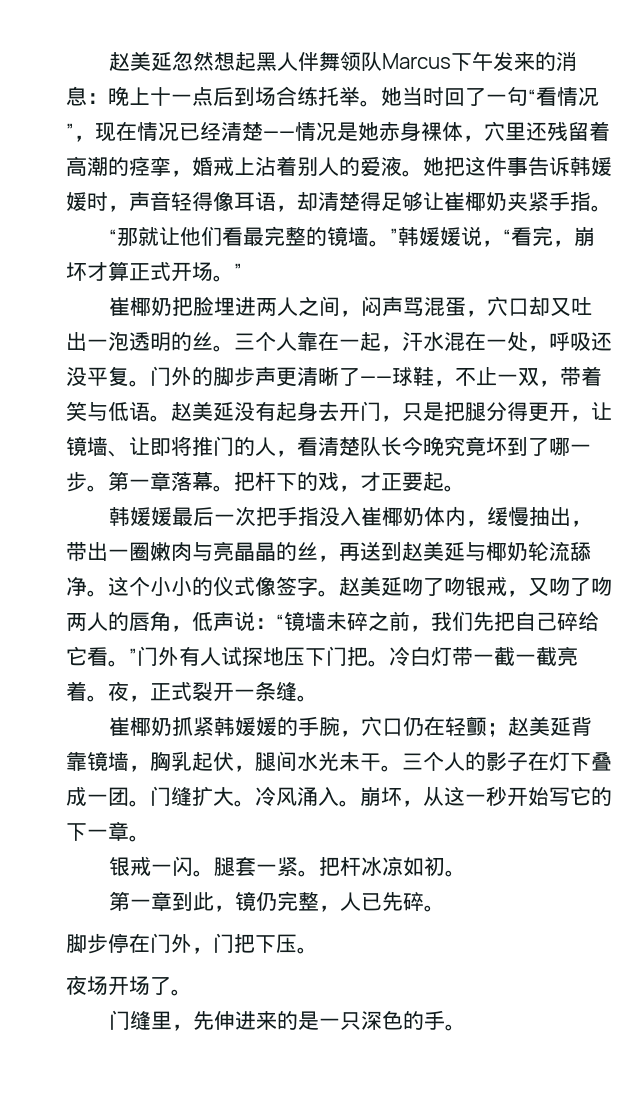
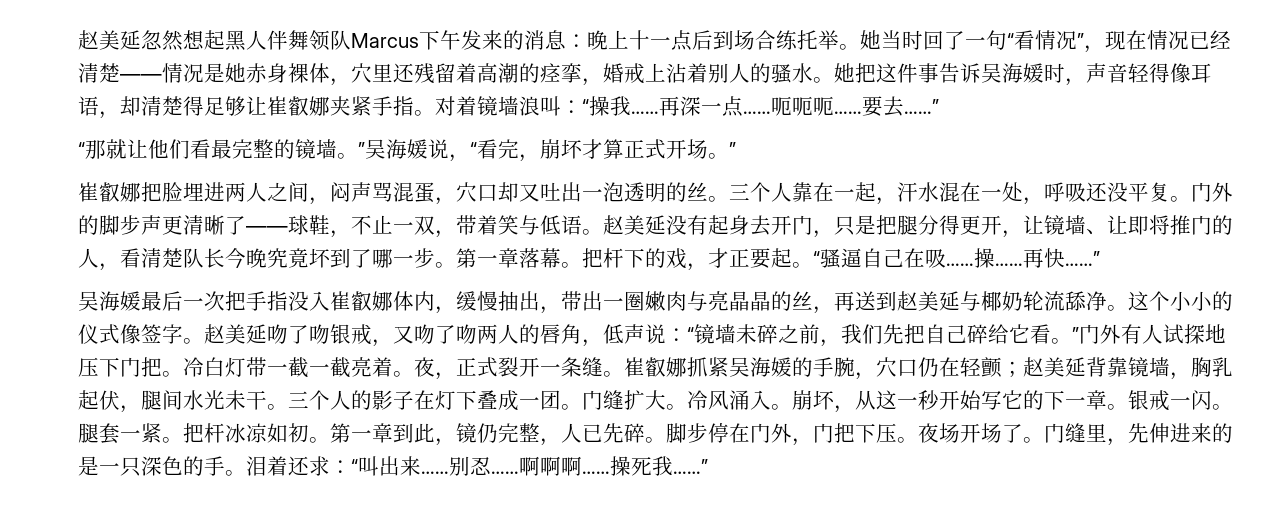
[360,156,402,176] 爱液 -> [771,63,813,84] 骚水
[570,156,612,177] 韩媛 -> [981,63,1023,83] 吴海
[465,192,507,211] 椰奶 -> [288,96,330,116] 叡娜
(612, 208) none -> [435,96,939,117] 对着镜墙浪叫：“操我……再深一点……呃呃呃……要去……”
[398,226,441,247] 韩媛 -> [365,139,407,159] 吴海
[130,297,173,316] 椰奶 -> [99,182,141,202] 叡娜
[109,506,152,527] // 韩媛 -> [813,248,1100,269] [78,291,120,311] “骚逼自己在吸……操……再快……” // 吴海
[382,507,425,526] 椰奶 -> [351,291,393,311] 叡娜
[109,716,257,737] // 崔椰奶抓紧韩媛 -> [624,357,771,377] 崔叡娜抓紧吴海
(150, 838) // -> (1128, 407) none
(467, 873) // -> (330, 440) none
(446, 908) // -> (666, 440) none
(318, 950) // -> (918, 440) none
(192, 992) // -> (1044, 440) none
(467, 1027) none -> [246,456,708,476] 泪着还求：“叫出来……别忍……啊啊啊……操死我……”

